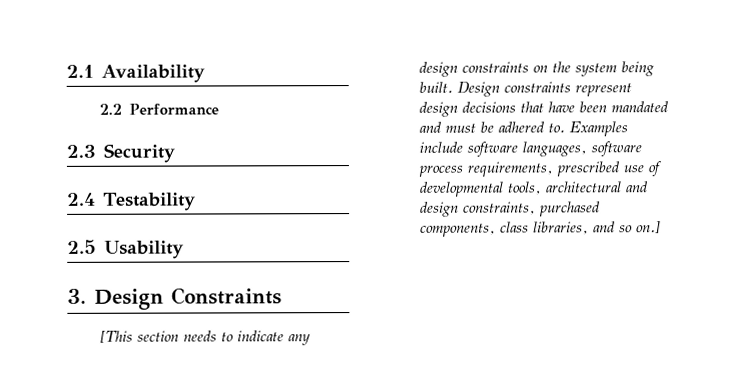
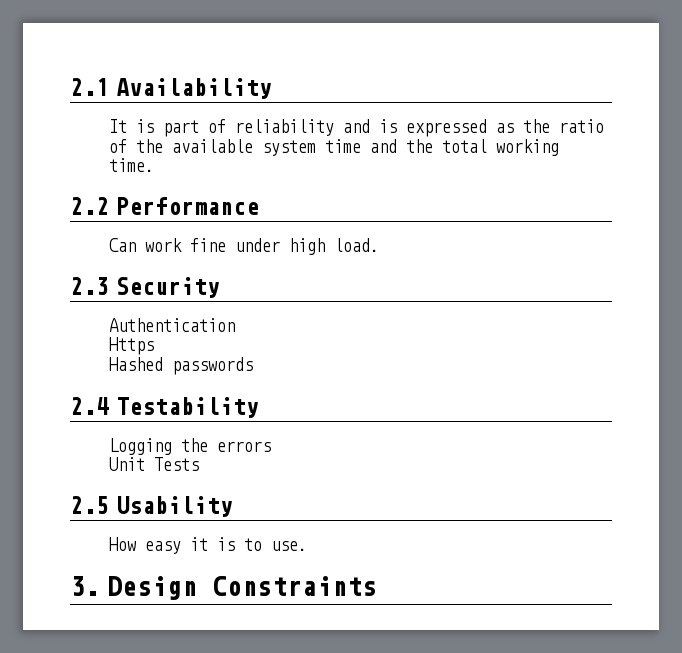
[99,103,219,115] [66,143,175,163] [67,192,197,211] [67,239,184,259] [67,287,282,310] [100,330,312,346] [419,61,656,77] [419,81,633,97] [419,101,670,117] [419,121,629,137] [419,141,643,157] [418,161,662,177] [419,181,650,197] [420,201,602,217] [420,221,662,237] 2.2 Performance // 2.3 Security // 2.4 Testability // 2.5 Usability // 3. Design Constraints // [This section needs to indicate any design constraints on the system being built. Design constraints represent design decisions that have been mandated and must be adhered to. Examples include software languages, software process requirements, prescribed use of developmental tools, architectural and design constraints, purchased components, class libraries, and so on.] -> [108,119,604,137] [108,139,559,156] [108,158,154,172] [70,197,259,215] [108,238,379,255] [70,277,220,298] [108,318,235,332] [108,337,154,355] [108,357,253,375] [70,397,259,418] [108,438,271,455] [108,457,199,471] [70,496,233,517] [108,537,307,554] [70,576,377,600] It is part of reliability and is expressed as the ratio of the available system time and the total working time. // 2.2 Performance // Can work fine under high load. // 2.3 Security // Authentication // Https // Hashed passwords // 2.4 Testability // Logging the errors // Unit Tests // 2.5 Usability // How easy it is to use. // 3. Design Constraints

